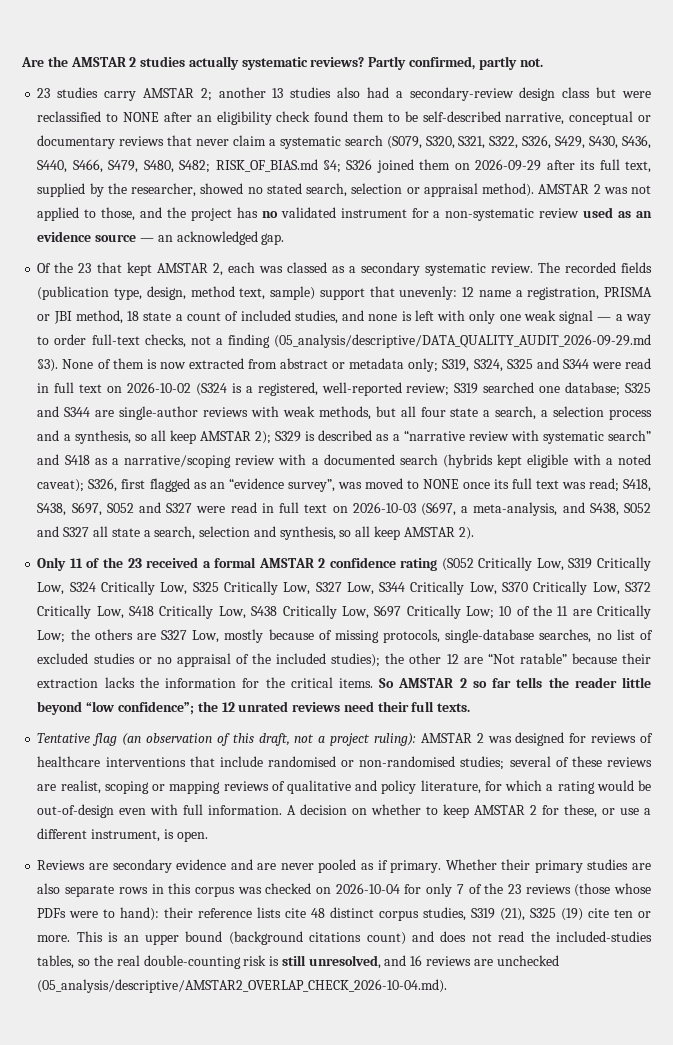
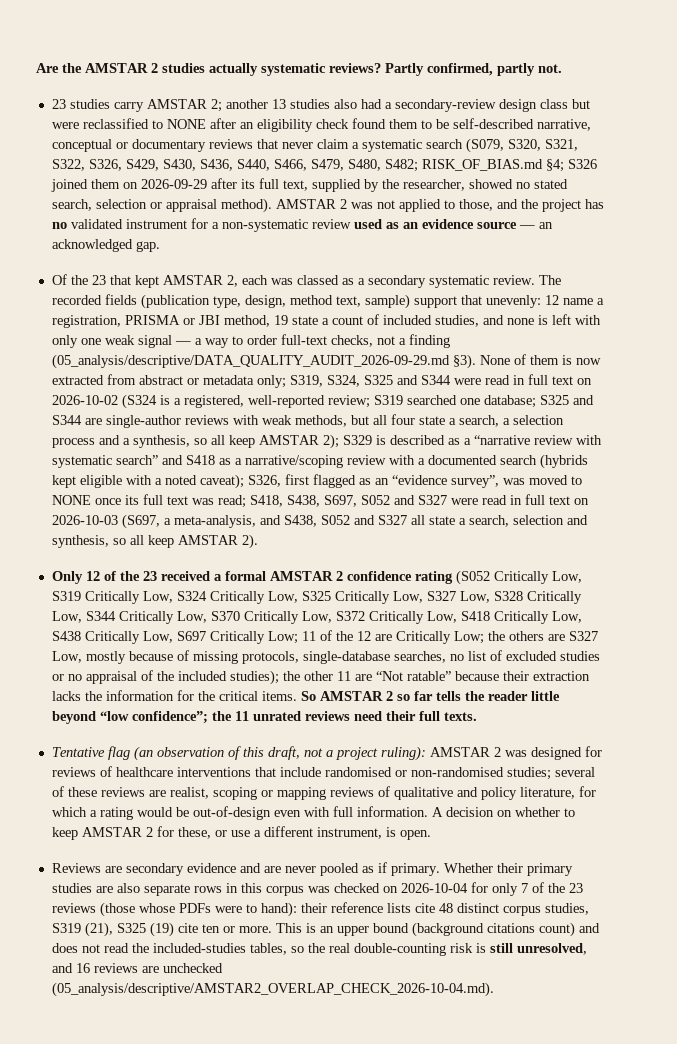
[127,311,140,321] 18 -> [273,315,288,325] 19
[69,558,83,568] 11 -> [85,571,100,581] 12
(374, 588) none -> [493,591,582,604] [51,611,82,623] S328 Critically Low,
[499,605,569,616] 10 of the 11 -> [301,630,371,641] 11 of the 12
[446,654,459,664] 12 -> [336,671,351,681] 11
[221,702,235,712] 12 -> [234,711,249,721] 11

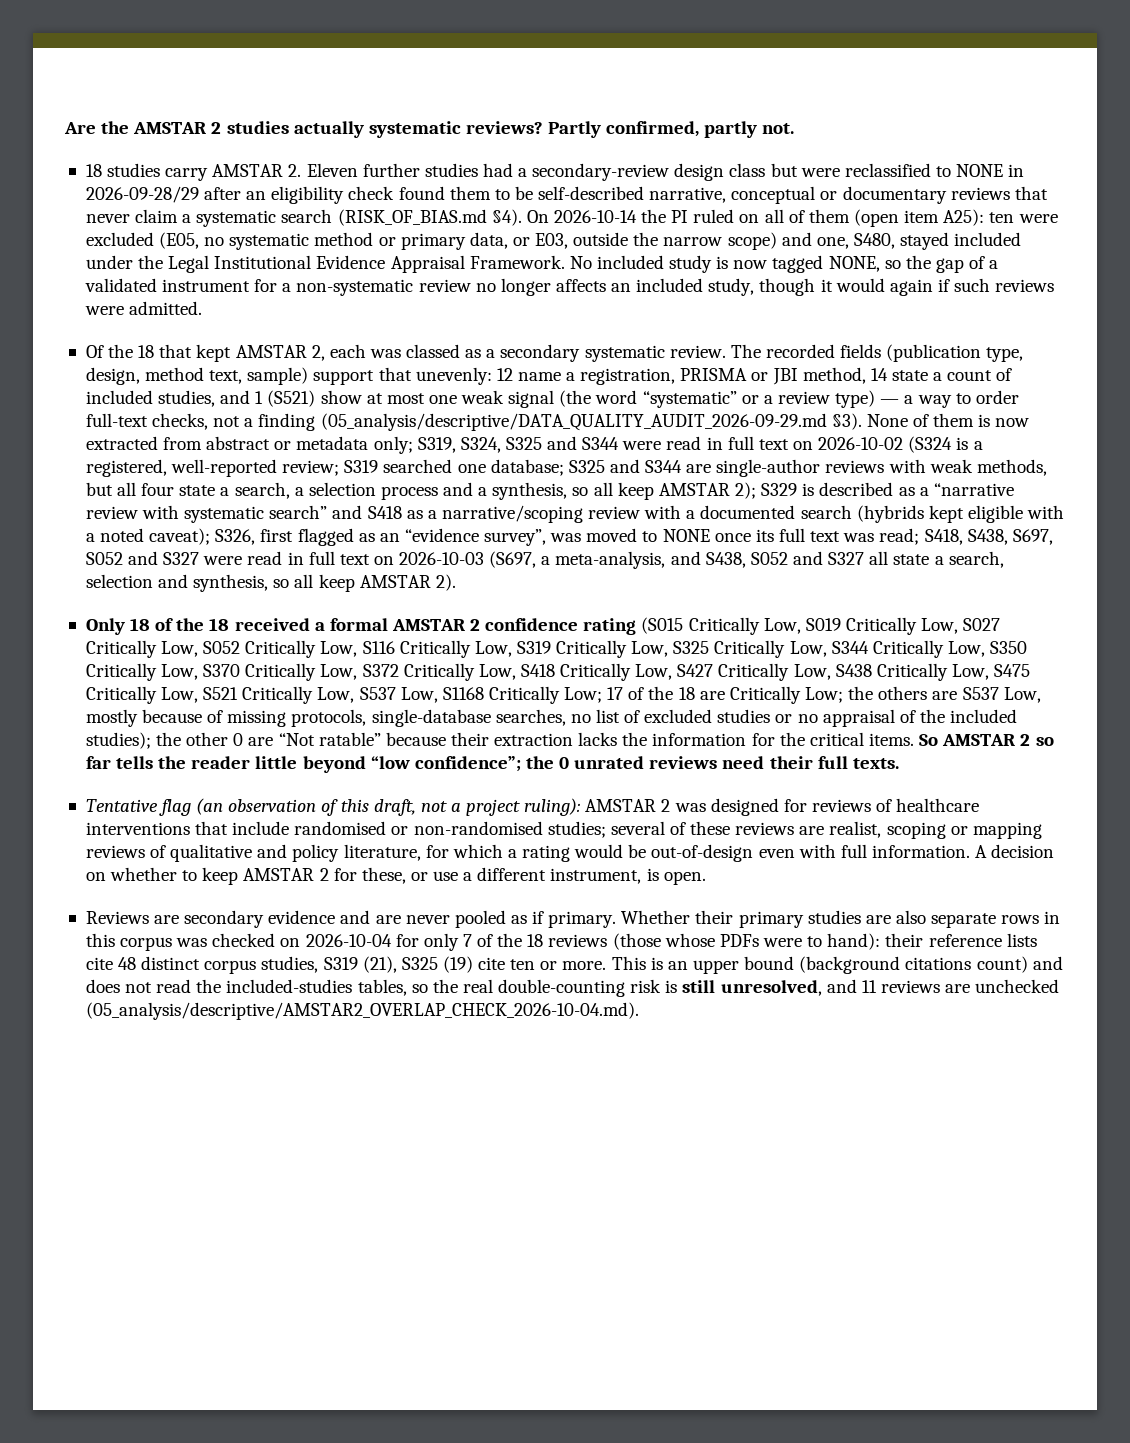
[51,99,66,109] 23 -> [85,164,102,177] 18
[210,99,357,112] 2; another 13 studies also -> [288,163,478,177] 2. Eleven further studies
(206, 124) none -> [1008,164,1025,177] [85,186,199,203] in 2026-09-28/29
[465,138,578,153] [51,159,597,172] [50,178,568,192] [51,198,604,213] [51,222,67,229] (S079, S320, S321, S322, S326, S429, S430, S436, S440, S466, S479, S480, S482; RISK_OF_BIAS.md §4; S326 joined them on 2026-09-29 after its full text, supplied by the researcher, showed no stated search, selection or appraisal method). AMSTAR 2 was not applied to those, and the project has no -> [337,209,1058,227] [85,232,1022,250] [85,255,999,273] (RISK_OF_BIAS.md §4). On 2026-10-14 the PI ruled on all of them (open item A25): ten were excluded (E05, no systematic method or primary data, or E03, outside the narrow scope) and one, S480, stayed included under the Legal Institutional Evidence Appraisal Framework. No included study is now tagged NONE, so the gap of a
[353,219,553,229] [51,239,160,252] used as an evidence source — an acknowledged gap. -> [475,278,1055,296] [84,301,203,315] no longer affects an included study, though it would again if such reviews were admitted.
[91,275,106,285] 23 -> [138,345,155,358] 18
[273,315,288,325] 19 -> [870,368,888,381] 14
[506,314,601,325] [51,335,172,348] none is left with only one weak signal -> [255,390,876,408] 1 (S521) show at most one weak signal (the word “systematic” or a review type)
[85,571,157,581] 12 of the 23 -> [130,618,230,631] 18 of the 18
[455,570,490,585] (S052 -> [641,617,1001,635] [85,640,395,658] (S015 Critically Low, S019 Critically Low, S027 Critically Low, S052 Critically Low, S116
[176,591,582,604] [51,611,116,623] S324 Critically Low, S325 Critically Low, S327 Low, S328 Critically Low, S344 -> [673,640,1028,658] S325 Critically Low, S344 Critically Low, S350
[51,630,371,644] S438 Critically Low, S697 Critically Low; 11 of the 12 -> [677,663,1031,681] [85,686,695,704] S427 Critically Low, S438 Critically Low, S475 Critically Low, S521 Critically Low, S537 Low, S1168 Critically Low; 17 of the 18
[568,631,598,641] S327 -> [962,687,999,700] S537
[336,671,351,681] 11 -> [233,733,244,746] 0
[234,711,249,721] 11 -> [559,757,570,769] 0
[568,883,583,893] 23 -> [527,934,544,947] 18
[75,963,90,973] 16 -> [861,980,877,993] 11

